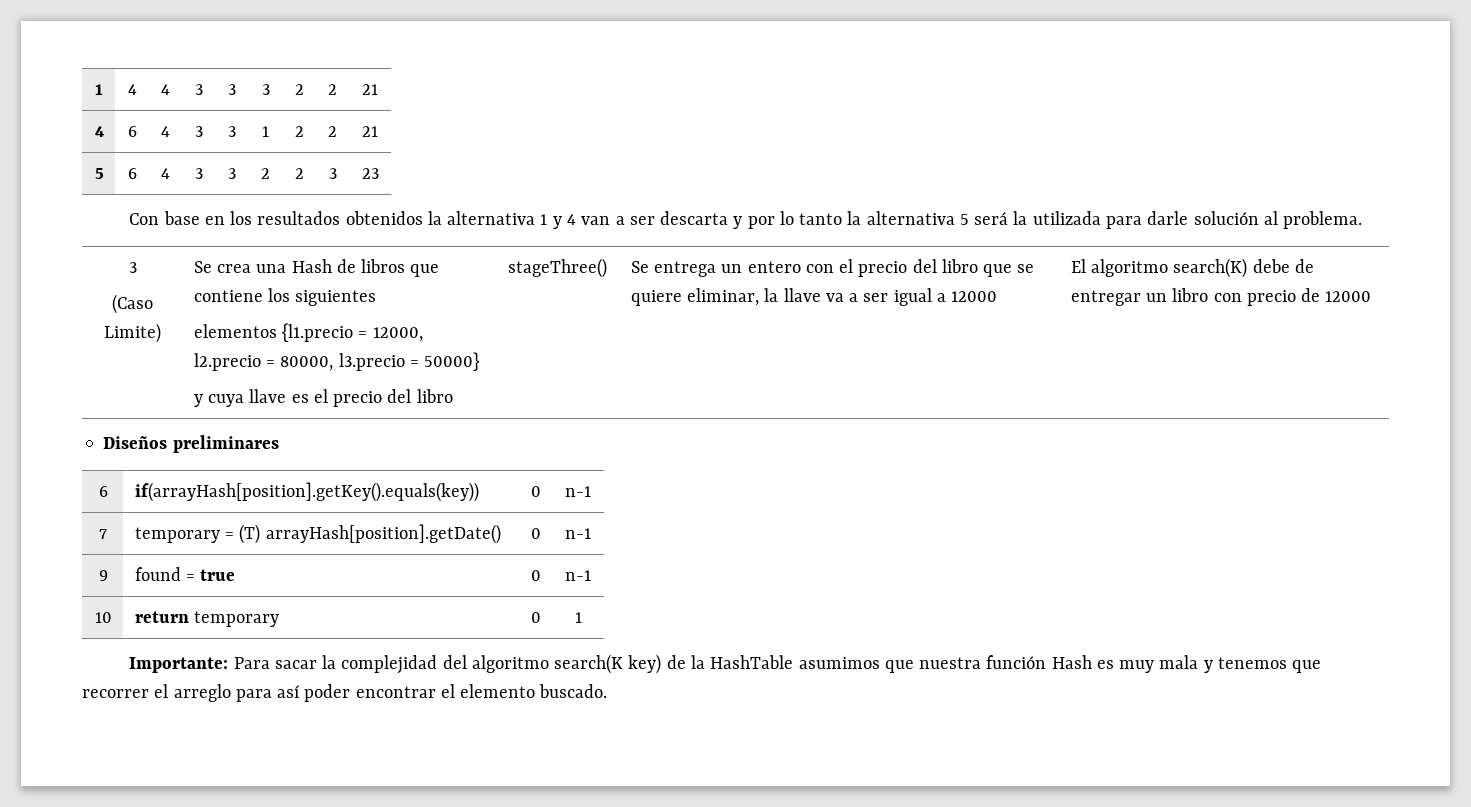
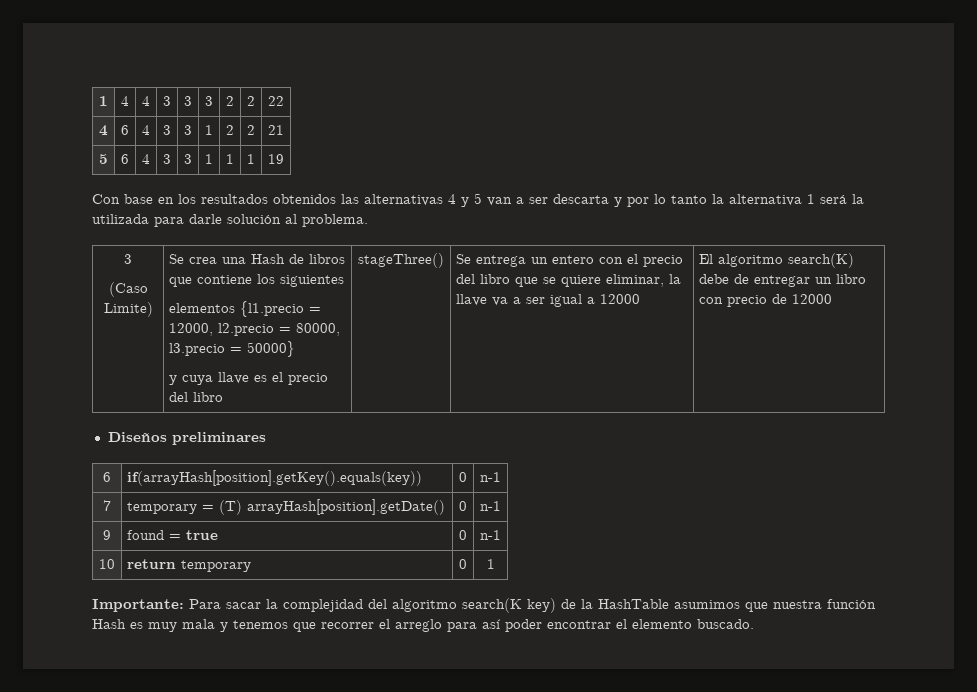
[362,84,378,95] 21 -> [268,96,284,106] 22
[261,168,270,179] [294,168,304,179] [328,168,337,179] [361,168,379,179] 2 | 2 | 3 | 23 -> [205,154,213,164] [226,154,234,164] [247,154,255,164] [268,154,284,164] 1 | 1 | 1 | 19
[427,211,577,229] la alternativa 1 y 4 -> [341,193,482,207] las alternativas 4 y 5
[959,214,969,225] 5 -> [807,194,815,204] 1

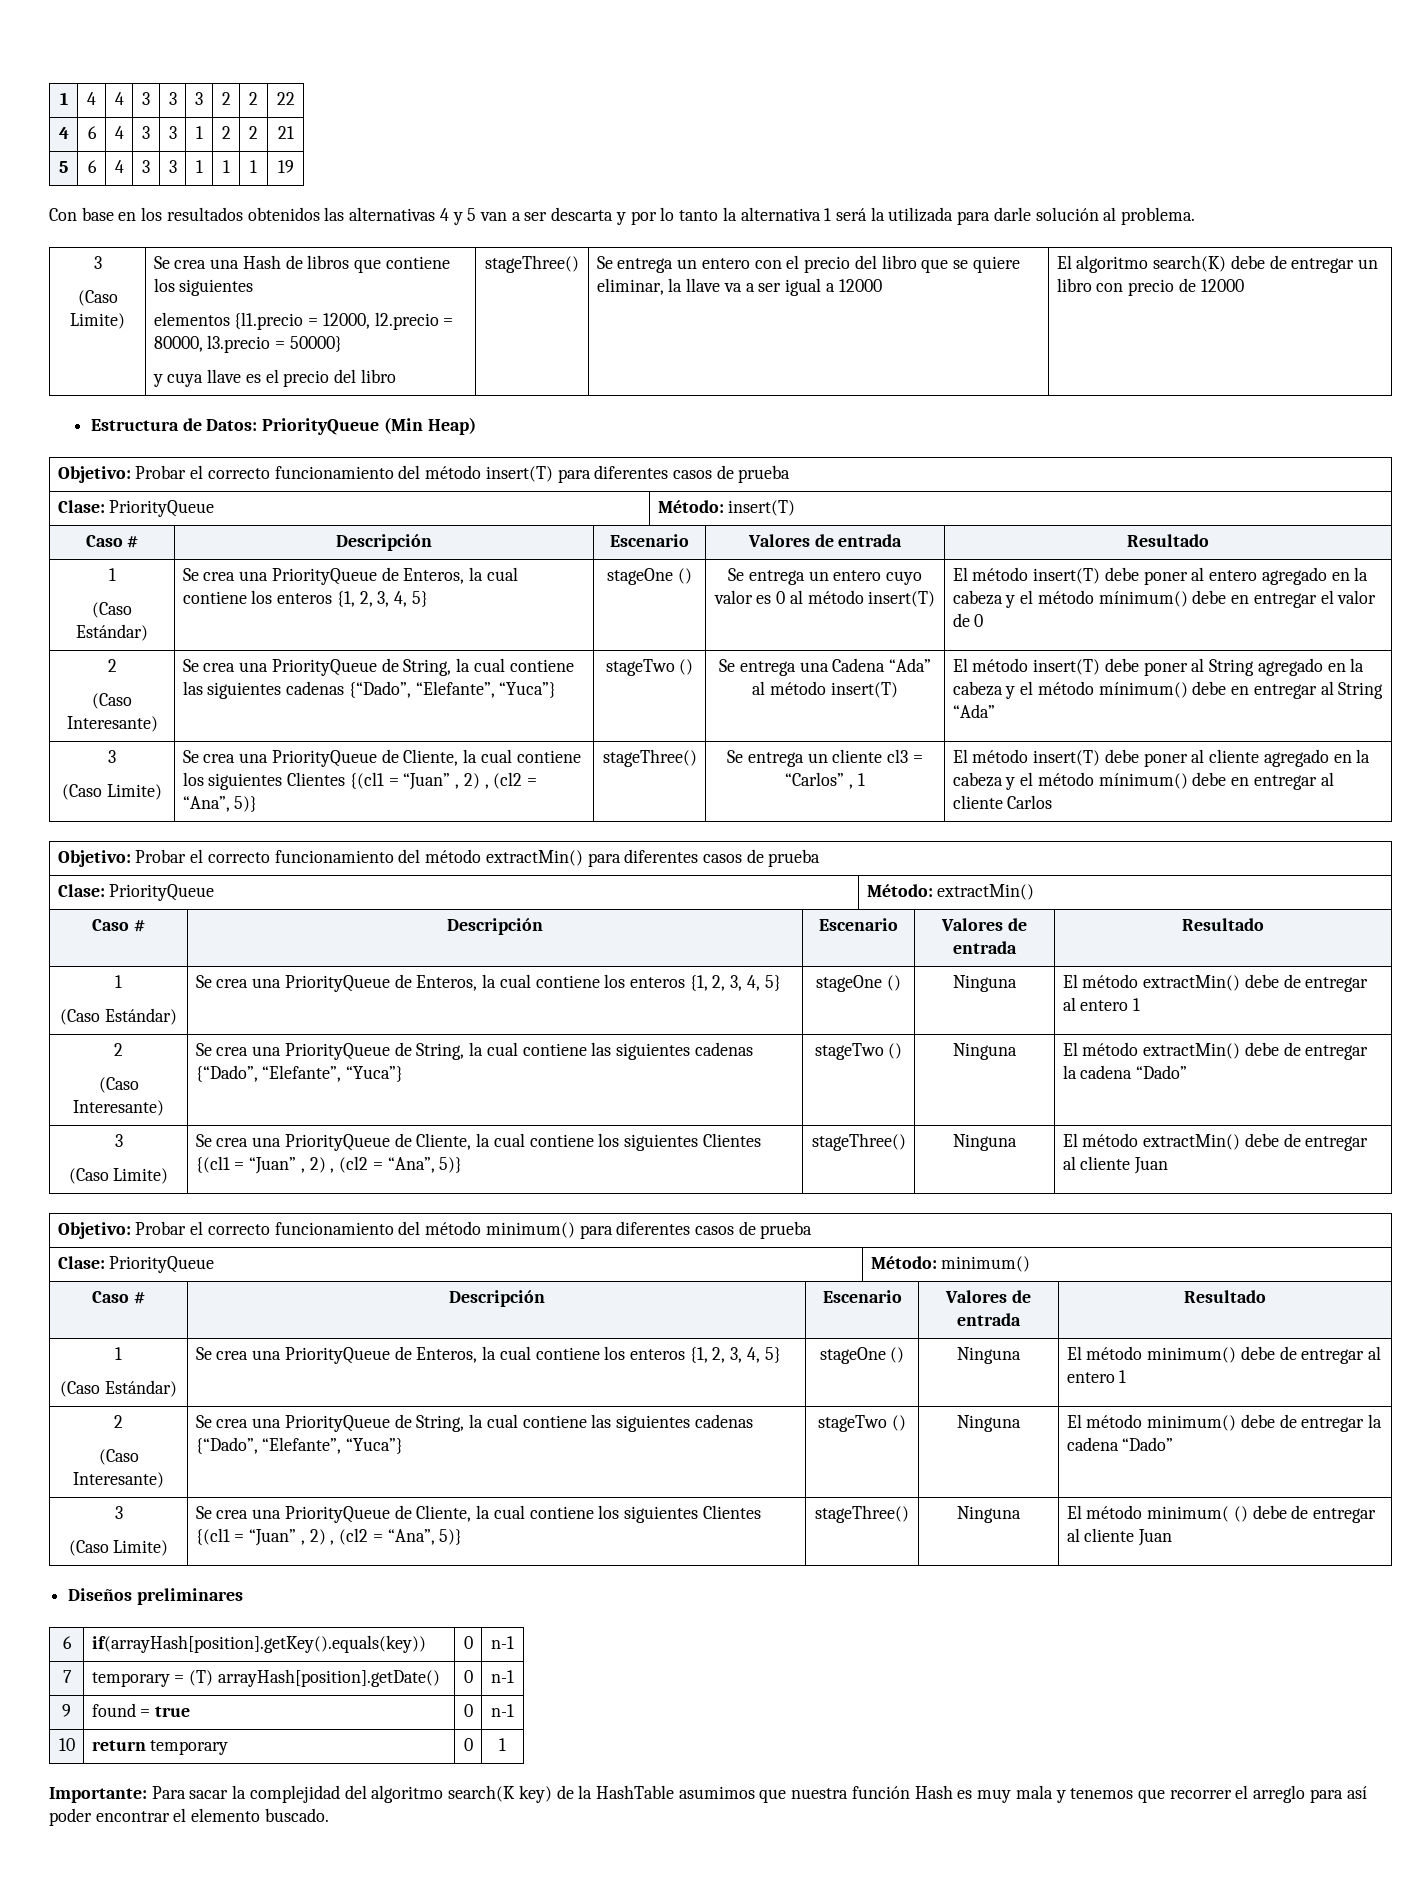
(833, 299) none -> [90,417,476,435] [57,465,791,483] [57,500,215,517] [657,500,796,516] [85,535,139,548] [336,534,432,551] [610,534,689,547] [747,534,903,547] [1127,534,1209,547] [108,568,116,581] [92,602,132,618] [76,624,148,641] [182,567,518,585] [182,590,428,607] [607,568,692,585] [728,568,922,585] [713,590,936,607] [952,567,1369,585] [952,590,1377,608] [952,613,984,627] [107,659,117,672] [92,693,132,709] [66,716,158,732] [182,658,574,676] [182,681,557,699] [605,659,694,676] [719,658,931,676] [752,681,898,698] [952,658,1365,676] [952,681,1384,699] [952,704,995,718] [108,750,116,763] [62,784,162,800] [182,749,581,767] [182,772,538,790] [182,796,258,812] [602,749,697,767] [727,749,923,767] [785,772,865,789] [952,749,1371,767] [952,772,1334,790] [952,795,1053,809] [57,849,821,867] [57,884,215,901] [866,884,1035,900] [92,919,145,932] [447,918,543,935] [819,918,898,931] [941,918,1027,931] [953,941,1017,954] [1182,918,1264,931] [115,975,122,988] [60,1008,177,1025] [195,974,781,992] [816,975,901,992] [953,975,1017,992] [1062,974,1369,992] [1062,997,1141,1011] [114,1043,123,1056] [98,1077,139,1093] [73,1100,164,1116] [195,1042,753,1060] [195,1065,404,1082] [814,1043,903,1060] [953,1043,1017,1060] [1062,1042,1369,1060] [1062,1065,1188,1079] [114,1134,123,1147] [68,1168,169,1184] [195,1133,761,1151] [195,1156,463,1174] [811,1133,906,1151] [953,1134,1017,1151] [1062,1133,1369,1151] [1062,1156,1169,1174] [57,1221,813,1239] [57,1256,215,1273] [870,1256,1031,1272] [92,1291,145,1304] [448,1290,545,1307] [822,1290,902,1303] [945,1290,1031,1303] [957,1313,1021,1326] [1184,1290,1266,1303] [115,1347,122,1360] [60,1380,177,1397] [195,1346,781,1364] [819,1347,905,1364] [957,1347,1021,1364] [1066,1346,1382,1364] [1066,1370,1127,1383] [114,1415,123,1428] [98,1449,139,1465] [73,1472,164,1488] [195,1414,753,1432] [195,1437,404,1454] [818,1415,906,1432] [957,1415,1021,1432] [1066,1414,1383,1432] [1066,1437,1174,1451] [114,1506,123,1519] [68,1540,169,1556] [195,1505,761,1523] [195,1528,463,1546] [815,1505,909,1523] [957,1506,1021,1523] [1066,1505,1377,1523] [1066,1528,1173,1546] // Estructura de Datos: PriorityQueue (Min Heap) // Objetivo: Probar el correcto funcionamiento del método insert(T) para diferentes casos de prueba // Clase: PriorityQueue | Método: insert(T) // Caso # | Descripción | Escenario | Valores de entrada | Resultado // 1 // (Caso Estándar) | Se crea una PriorityQueue de Enteros, la cual contiene los enteros {1, 2, 3, 4, 5} | stageOne () | Se entrega un entero cuyo valor es 0 al método insert(T) | El método insert(T) debe poner al entero agregado en la cabeza y el método mínimum() debe en entregar el valor de 0 // 2 // (Caso Interesante) | Se crea una PriorityQueue de String, la cual contiene las siguientes cadenas {“Dado”, “Elefante”, “Yuca”} | stageTwo () | Se entrega una Cadena “Ada” al método insert(T) | El método insert(T) debe poner al String agregado en la cabeza y el método mínimum() debe en entregar al String “Ada” // 3 // (Caso Limite) | Se crea una PriorityQueue de Cliente, la cual contiene los siguientes Clientes {(cl1 = “Juan” , 2) , (cl2 = “Ana”, 5)} | stageThree() | Se entrega un cliente cl3 = “Carlos” , 1 | El método insert(T) debe poner al cliente agregado en la cabeza y el método mínimum() debe en entregar al cliente Carlos // Objetivo: Probar el correcto funcionamiento del método extractMin() para diferentes casos de prueba // Clase: PriorityQueue | Método: extractMin() // Caso # | Descripción | Escenario | Valores de entrada | Resultado // 1 // (Caso Estándar) | Se crea una PriorityQueue de Enteros, la cual contiene los enteros {1, 2, 3, 4, 5} | stageOne () | Ninguna | El método extractMin() debe de entregar al entero 1 // 2 // (Caso Interesante) | Se crea una PriorityQueue de String, la cual contiene las siguientes cadenas {“Dado”, “Elefante”, “Yuca”} | stageTwo () | Ninguna | El método extractMin() debe de entregar la cadena “Dado” // 3 // (Caso Limite) | Se crea una PriorityQueue de Cliente, la cual contiene los siguientes Clientes {(cl1 = “Juan” , 2) , (cl2 = “Ana”, 5)} | stageThree() | Ninguna | El método extractMin() debe de entregar al cliente Juan // Objetivo: Probar el correcto funcionamiento del método minimum() para diferentes casos de prueba // Clase: PriorityQueue | Método: minimum() // Caso # | Descripción | Escenario | Valores de entrada | Resultado // 1 // (Caso Estándar) | Se crea una PriorityQueue de Enteros, la cual contiene los enteros {1, 2, 3, 4, 5} | stageOne () | Ninguna | El método minimum() debe de entregar al entero 1 // 2 // (Caso Interesante) | Se crea una PriorityQueue de String, la cual contiene las siguientes cadenas {“Dado”, “Elefante”, “Yuca”} | stageTwo () | Ninguna | El método minimum() debe de entregar la cadena “Dado” // 3 // (Caso Limite) | Se crea una PriorityQueue de Cliente, la cual contiene los siguientes Clientes {(cl1 = “Juan” , 2) , (cl2 = “Ana”, 5)} | stageThree() | Ninguna | El método minimum( () debe de entregar al cliente Juan

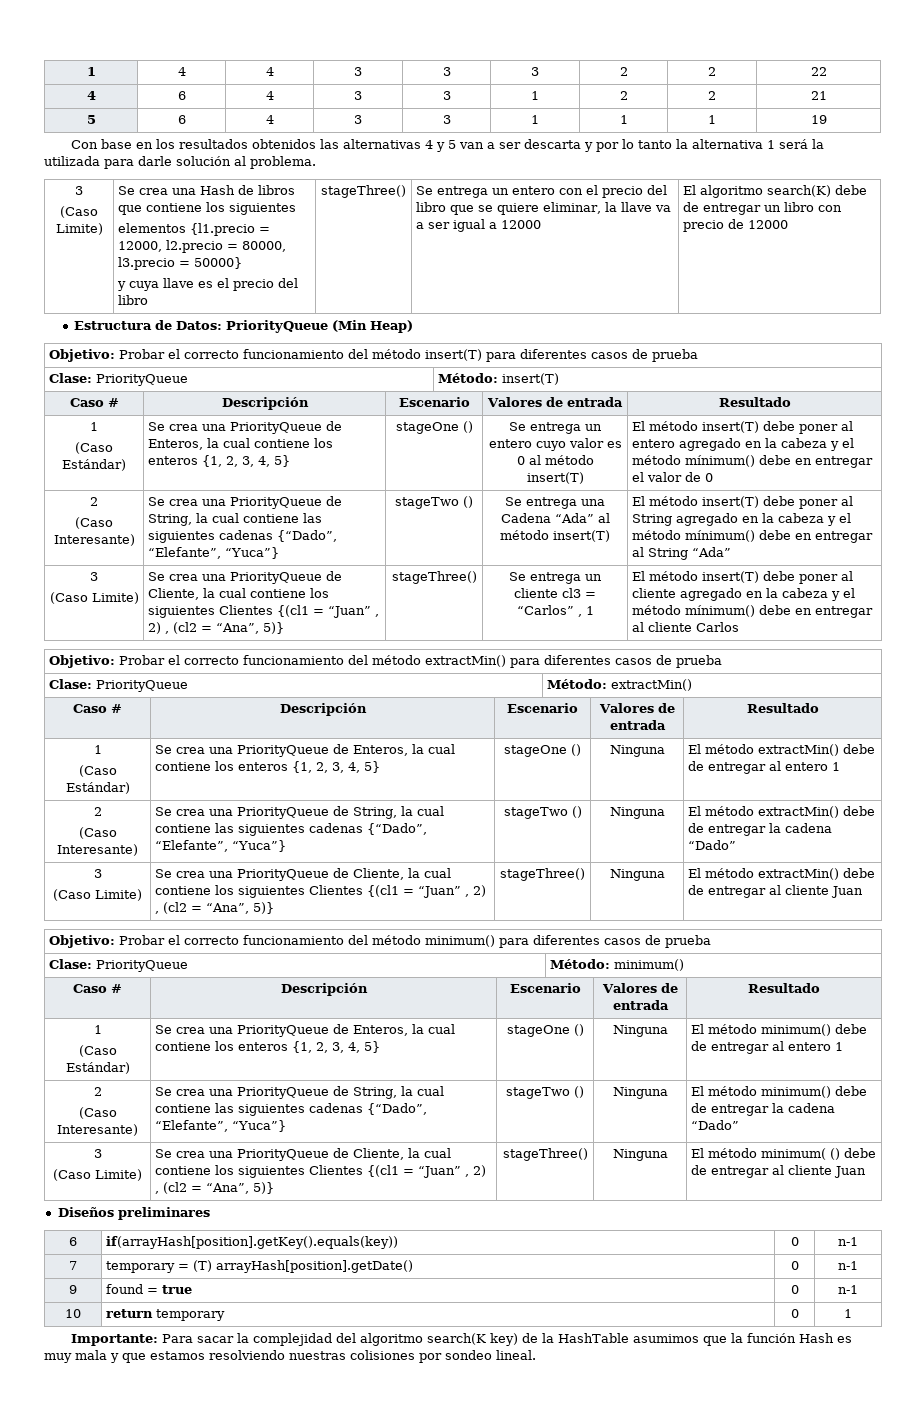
[791,1788,849,1799] nuestra -> [731,1333,744,1343] la
[1070,1785,1367,1803] [49,1808,329,1826] tenemos que recorrer el arreglo para así poder encontrar el elemento buscado. -> [122,1350,536,1363] que estamos resolviendo nuestras colisiones por sondeo lineal.

